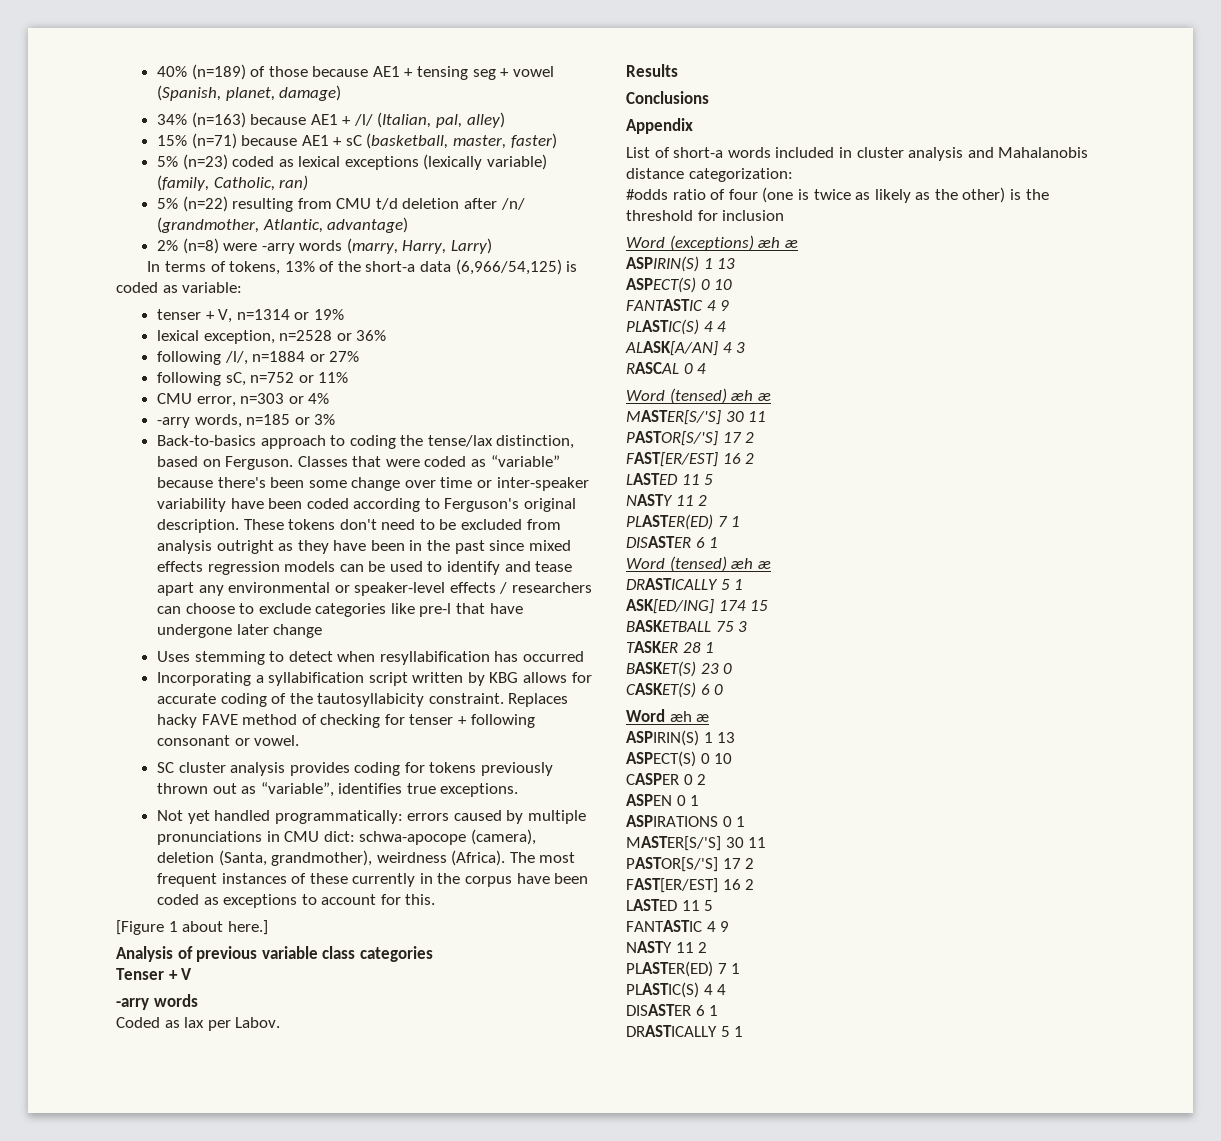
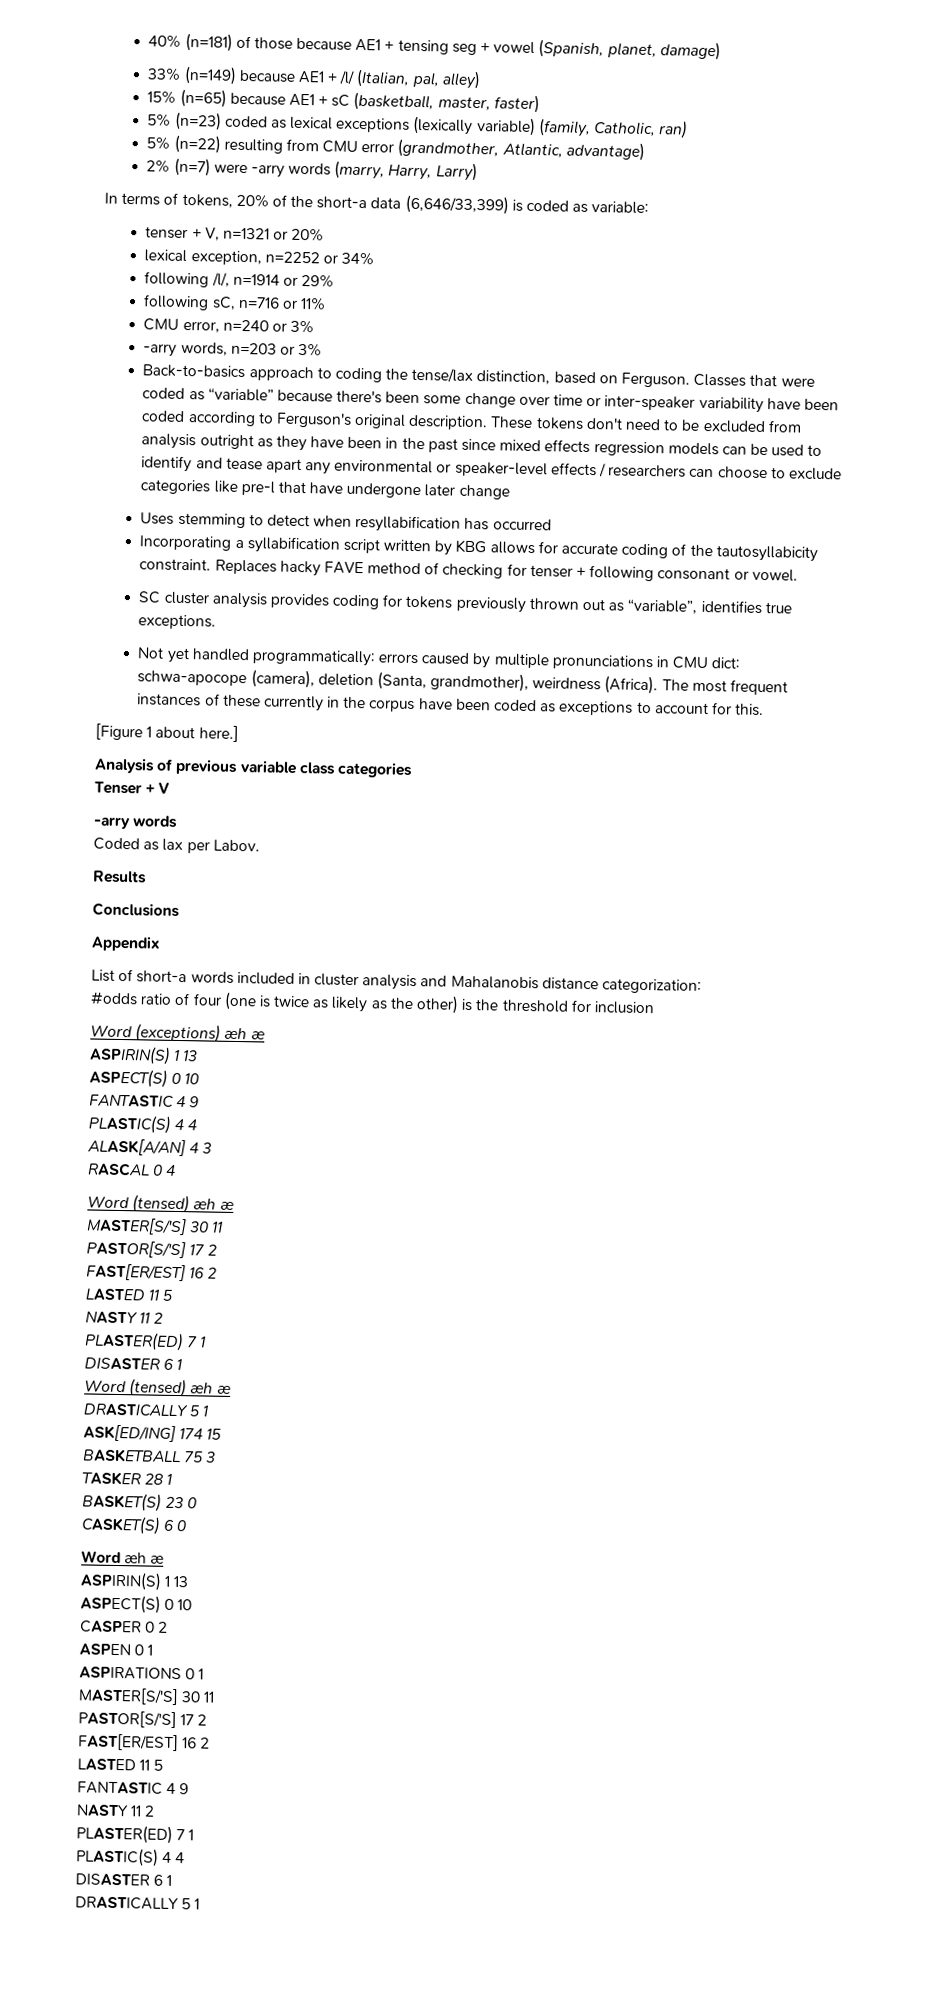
[191,64,246,80] (n=189) -> [184,32,233,52] (n=181)
[156,112,246,128] 34% (n=163) -> [147,65,237,85] 33% (n=149)
[191,133,237,149] (n=71) -> [179,88,227,108] (n=65)
[375,198,525,210] t/d deletion after /n/ -> [361,143,395,153] error
[182,238,219,254] (n=8) -> [173,157,211,177] (n=7)
[284,261,315,272] 13% -> [235,193,269,208] 20%
[455,259,562,275] (6,966/54,125) -> [404,194,509,215] (6,646/33,399)
[236,309,344,320] n=1314 or 19% -> [222,227,325,242] n=1321 or 20%
[279,330,387,341] n=2528 or 36% -> [264,251,375,266] n=2252 or 34%
[252,351,360,362] n=1884 or 27% -> [232,273,335,288] n=1914 or 29%
[250,372,295,383] n=752 -> [237,296,280,309] n=716
[240,393,330,404] n=303 or 4% -> [222,319,315,334] n=240 or 3%
[246,414,291,425] n=185 -> [230,342,277,355] n=203

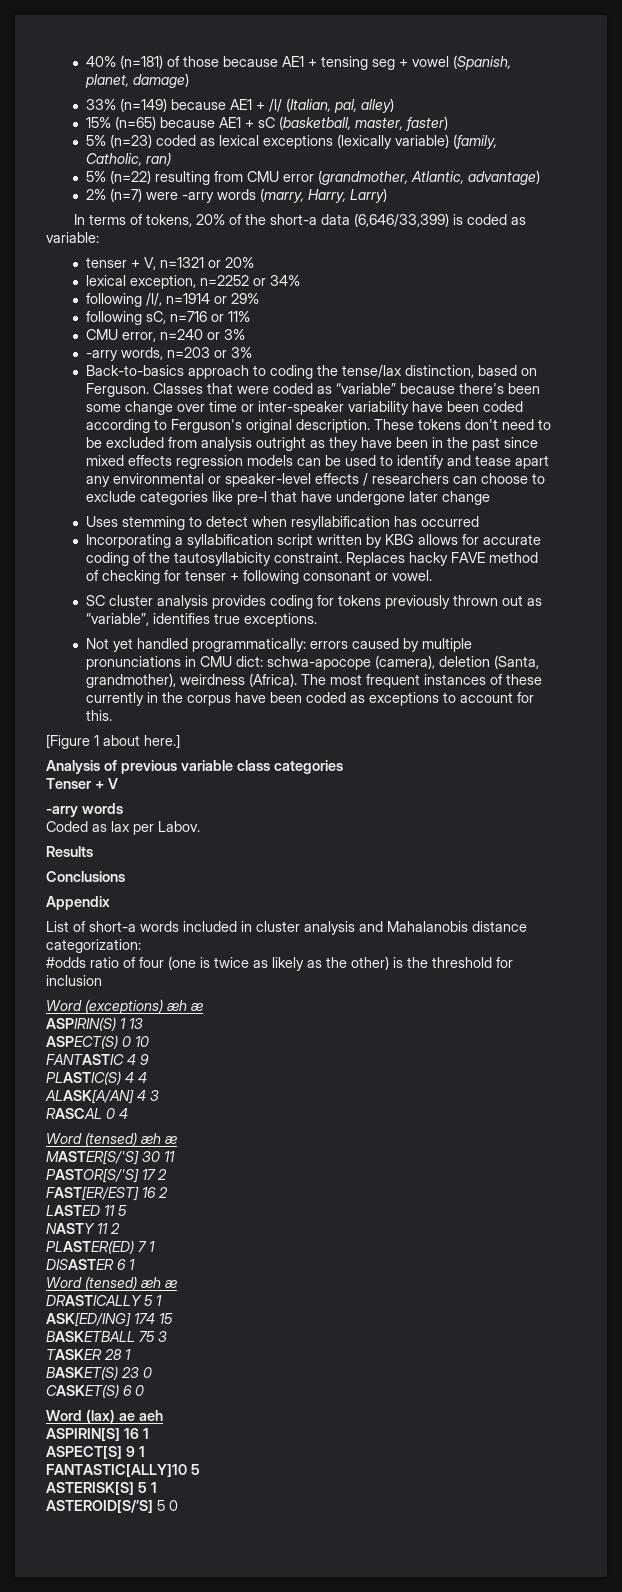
[124,1552,165,1564] [80,1571,190,1591] [80,1594,193,1614] [80,1620,169,1634] [79,1643,154,1656] [79,1666,205,1681] [78,1687,216,1706] [78,1710,208,1729] [78,1733,211,1752] [77,1758,164,1771] [77,1781,190,1795] [76,1804,156,1817] [76,1824,195,1845] [76,1847,186,1867] [75,1873,173,1887] [75,1896,201,1911] æh æ // ASPIRIN(S) 1 13 // ASPECT(S) 0 10 // CASPER 0 2 // ASPEN 0 1 // ASPIRATIONS 0 1 // MASTER[S/'S] 30 11 // PASTOR[S/'S] 17 2 // FAST[ER/EST] 16 2 // LASTED 11 5 // FANTASTIC 4 9 // NASTY 11 2 // PLASTER(ED) 7 1 // PLASTIC(S) 4 4 // DISASTER 6 1 // DRASTICALLY 5 1 -> [86,1409,163,1423] [46,1428,149,1441] [46,1446,145,1459] [46,1464,200,1477] [46,1482,157,1495] [46,1500,178,1513] (lax) ae aeh // ASPIRIN[S] 16 1 // ASPECT[S] 9 1 // FANTASTIC[ALLY]10 5 // ASTERISK[S] 5 1 // ASTEROID[S/’S] 5 0

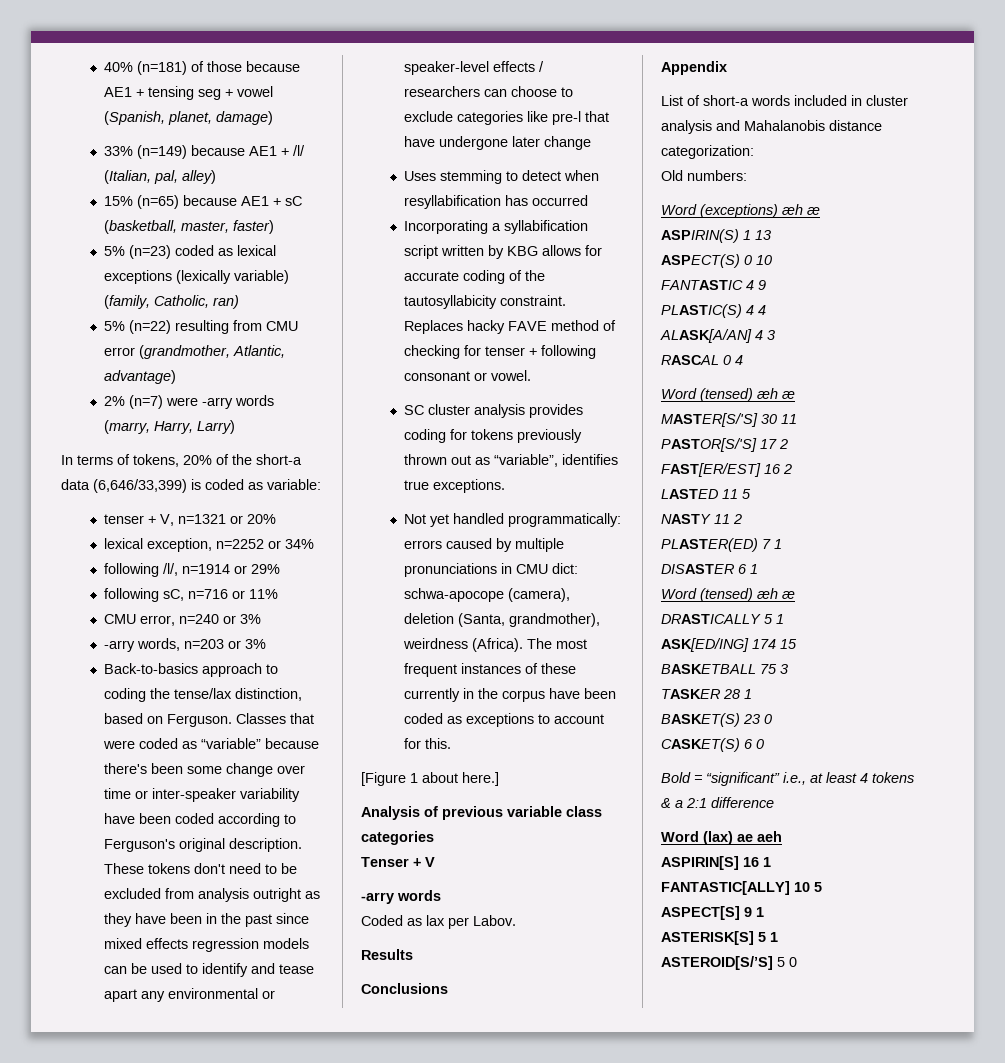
[46,956,513,971] [46,975,102,986] #odds ratio of four (one is twice as likely as the other) is the threshold for inclusion -> [661,170,747,181] Old numbers:
(145, 1390) none -> [661,772,914,786] [661,797,774,808] // Bold = “significant” i.e., at least 4 tokens & a 2:1 difference
(149, 1433) none -> [661,881,822,895] // FANTASTIC[ALLY] 10 5
[46,1464,200,1477] // FANTASTIC[ALLY]10 5 -> (764, 912) none

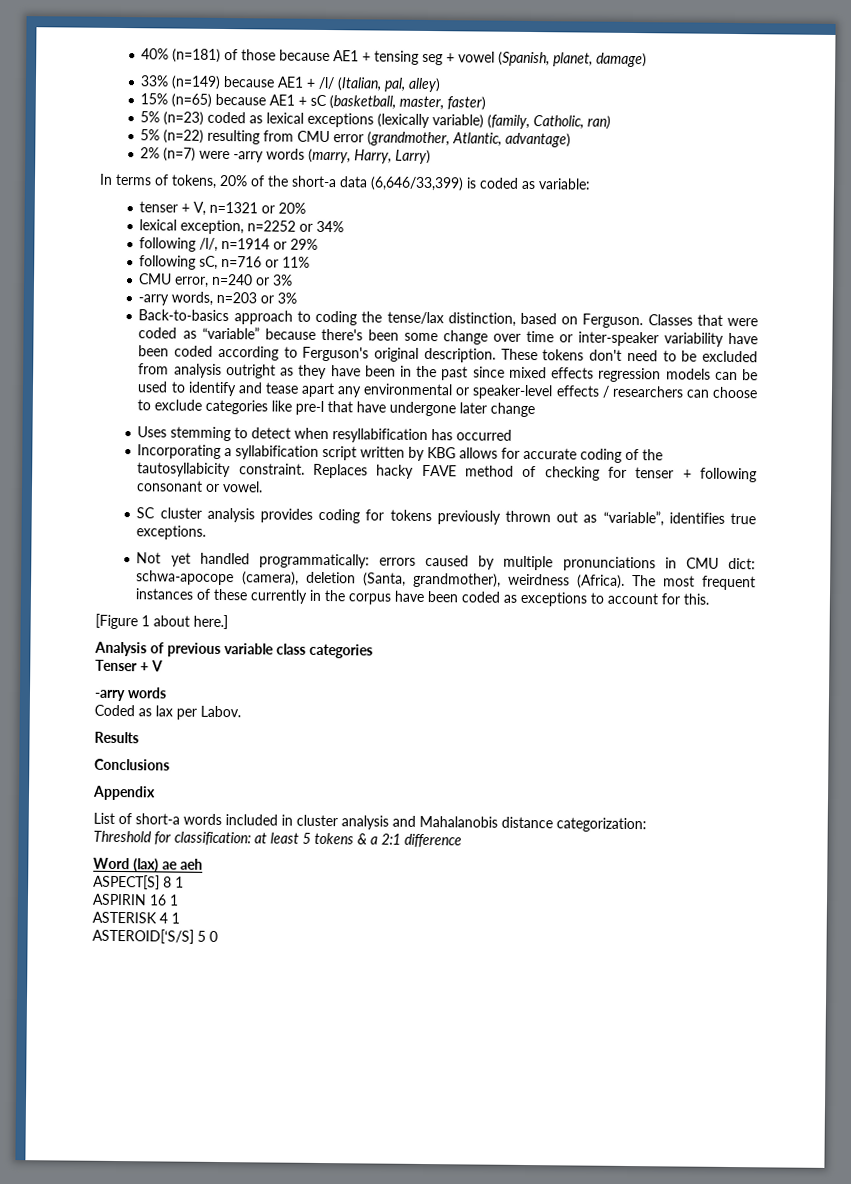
[661,170,747,181] [661,204,820,218] [661,229,771,243] [661,254,772,268] [661,280,766,290] [661,304,766,318] [660,329,775,343] [661,355,743,365] [661,388,795,402] [661,413,797,427] [661,438,788,452] [661,463,792,477] [661,489,751,499] [661,514,742,524] [661,538,782,552] [661,564,758,574] [661,588,795,602] [661,614,784,624] [661,638,797,652] [661,664,788,674] [661,689,752,699] [661,713,772,727] [661,738,764,752] [661,772,806,786] Old numbers: // Word (exceptions) æh æ // ASPIRIN(S) 1 13 // ASPECT(S) 0 10 // FANTASTIC 4 9 // PLASTIC(S) 4 4 // ALASK[A/AN] 4 3 // RASCAL 0 4 // Word (tensed) æh æ // MASTER[S/'S] 30 11 // PASTOR[S/'S] 17 2 // FAST[ER/EST] 16 2 // LASTED 11 5 // NASTY 11 2 // PLASTER(ED) 7 1 // DISASTER 6 1 // Word (tensed) æh æ // DRASTICALLY 5 1 // ASK[ED/ING] 174 15 // BASKETBALL 75 3 // TASKER 28 1 // BASKET(S) 23 0 // CASKET(S) 6 0 // Bold = “significant” i.e., -> [93,830,251,846] Threshold for classification:
[860,773,868,783] 4 -> [302,832,311,844] 5
[661,856,771,870] [661,881,822,895] [661,906,764,920] [661,931,778,945] [661,956,773,970] ASPIRIN[S] 16 1 // FANTASTIC[ALLY] 10 5 // ASPECT[S] 9 1 // ASTERISK[S] 5 1 // ASTEROID[S/’S] -> [93,874,184,890] [92,893,179,906] [92,911,180,924] [92,928,194,944] ASPECT[S] 8 1 // ASPIRIN 16 1 // ASTERISK 4 1 // ASTEROID[‘S/S]

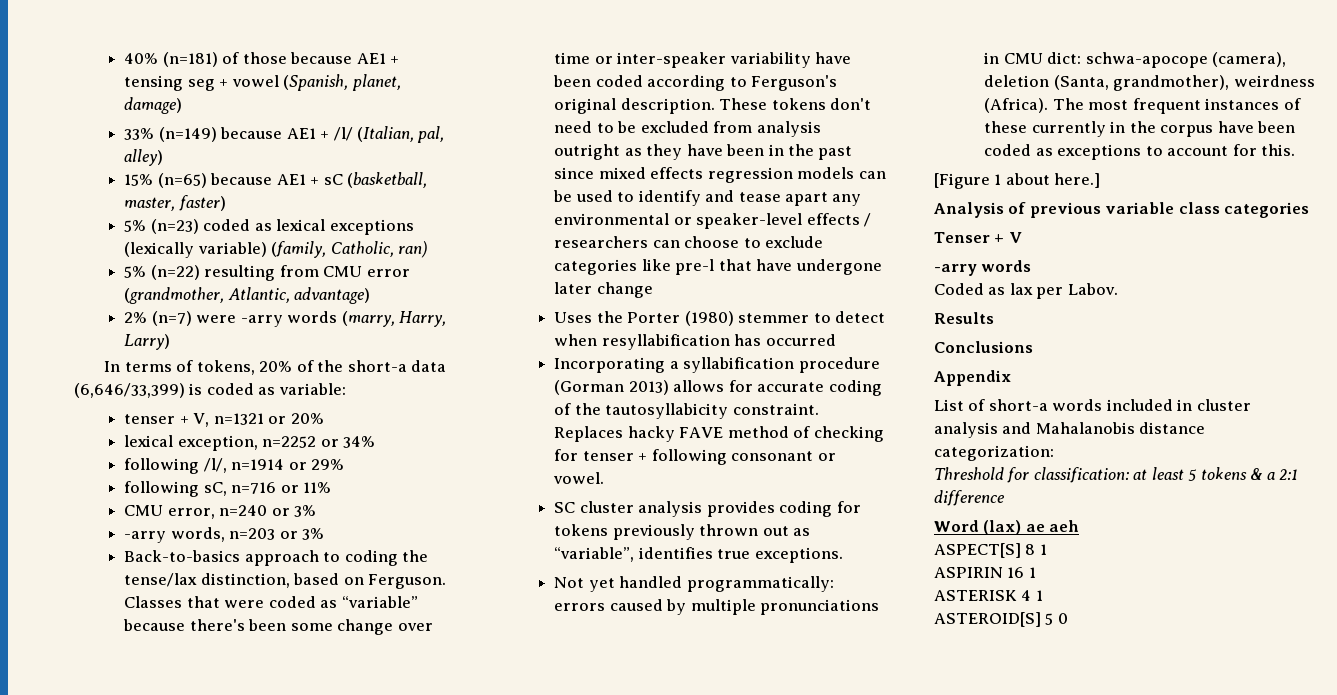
[170,426,232,442] stemming -> [596,311,810,326] the Porter (1980) stemmer
[322,445,457,461] script written by KBG -> [798,357,880,373] [554,380,669,395] procedure (Gorman 2013)
[92,928,194,944] ASTEROID[‘S/S] -> [934,612,1041,627] ASTEROID[S]

